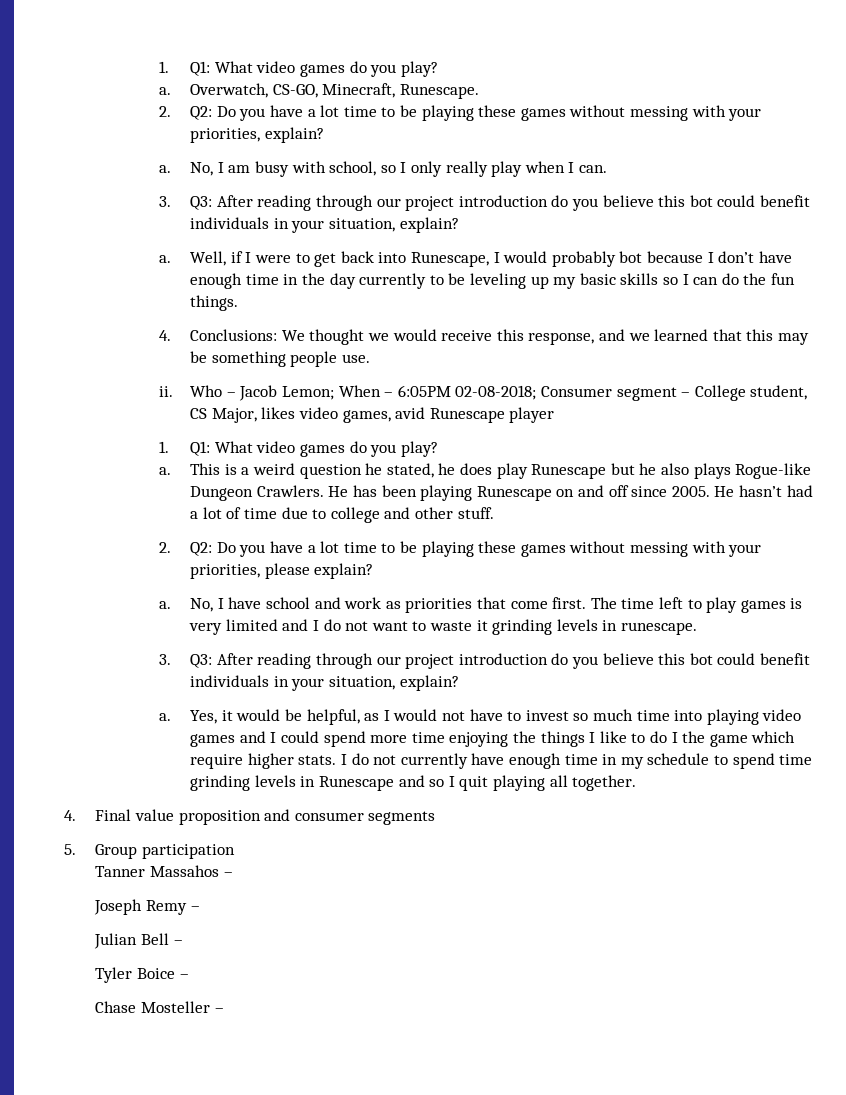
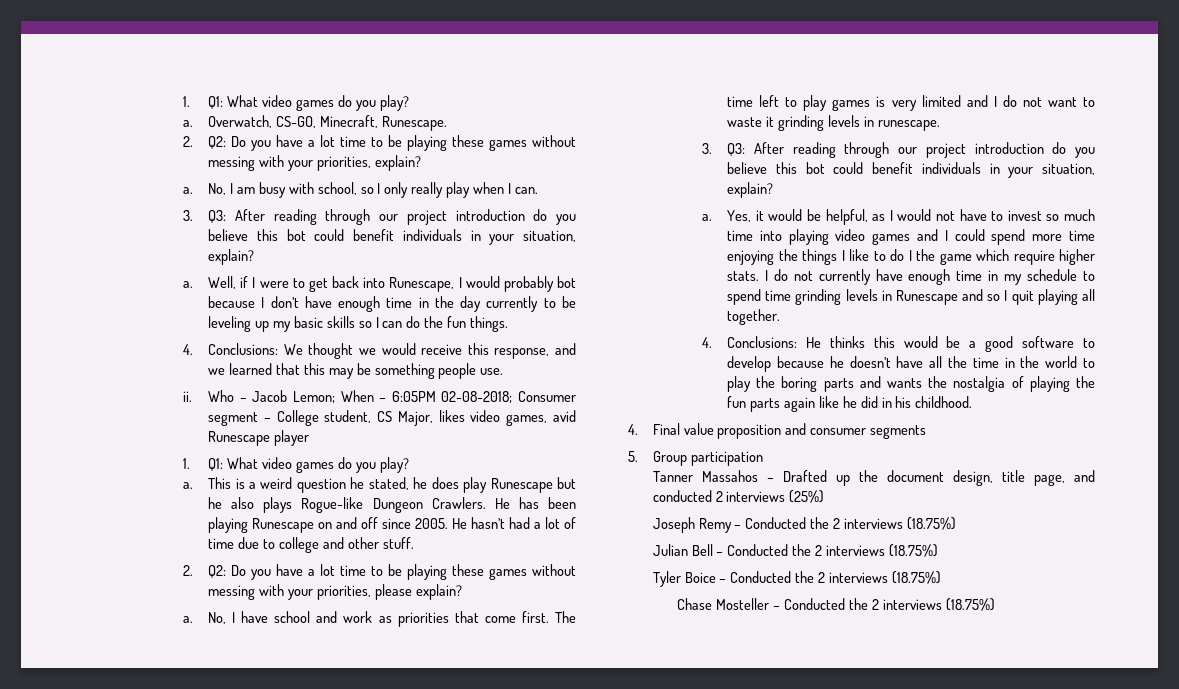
(637, 783) none -> [702,336,1095,352] [727,356,1095,372] [727,376,1095,392] [727,396,973,412] // 4. Conclusions: He thinks this would be a good software to develop because he doesn’t have all the time in the world to play the boring parts and wants the nostalgia of playing the fun parts again like he did in his childhood.
[94,899,200,915] [94,933,183,949] [95,967,189,983] [95,1001,224,1013] // Joseph Remy – // Julian Bell – // Tyler Boice – // Chase Mosteller – -> [782,470,1095,486] [652,490,825,503] [652,517,957,533] [652,544,939,557] [652,571,942,587] [677,598,995,611] Drafted up the document design, title page, and conducted 2 interviews (25%) // Joseph Remy – Conducted the 2 interviews (18.75%) // Julian Bell – Conducted the 2 interviews (18.75%) // Tyler Boice – Conducted the 2 interviews (18.75%) // Chase Mosteller – Conducted the 2 interviews (18.75%)

